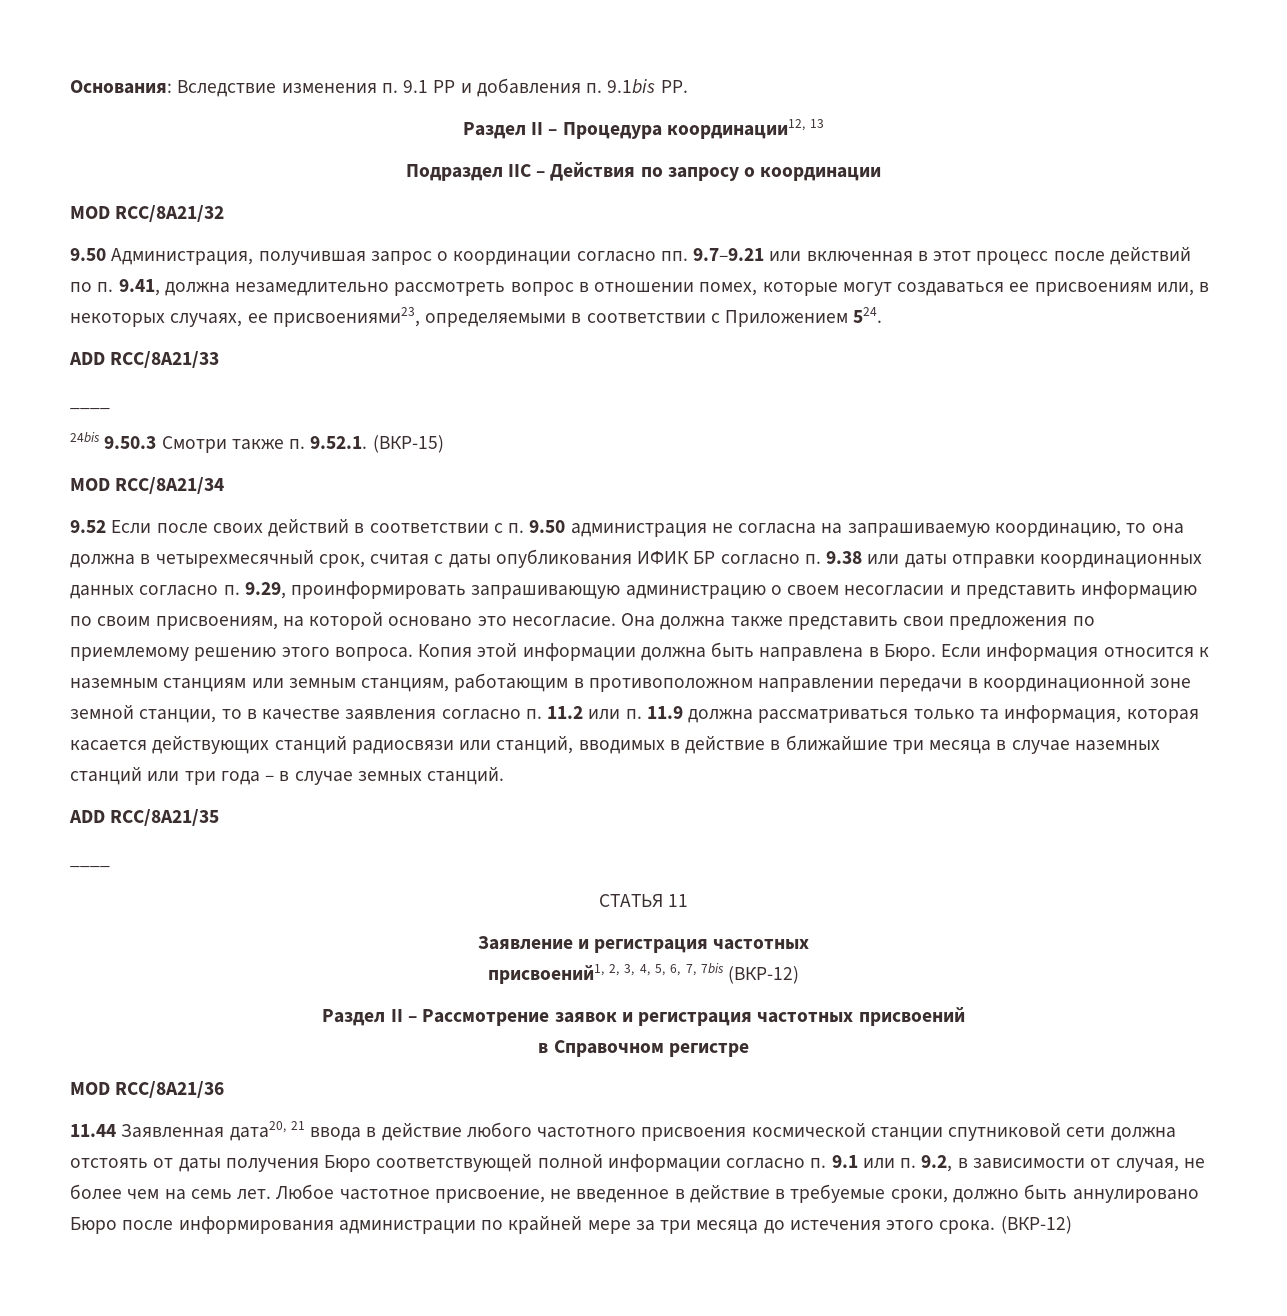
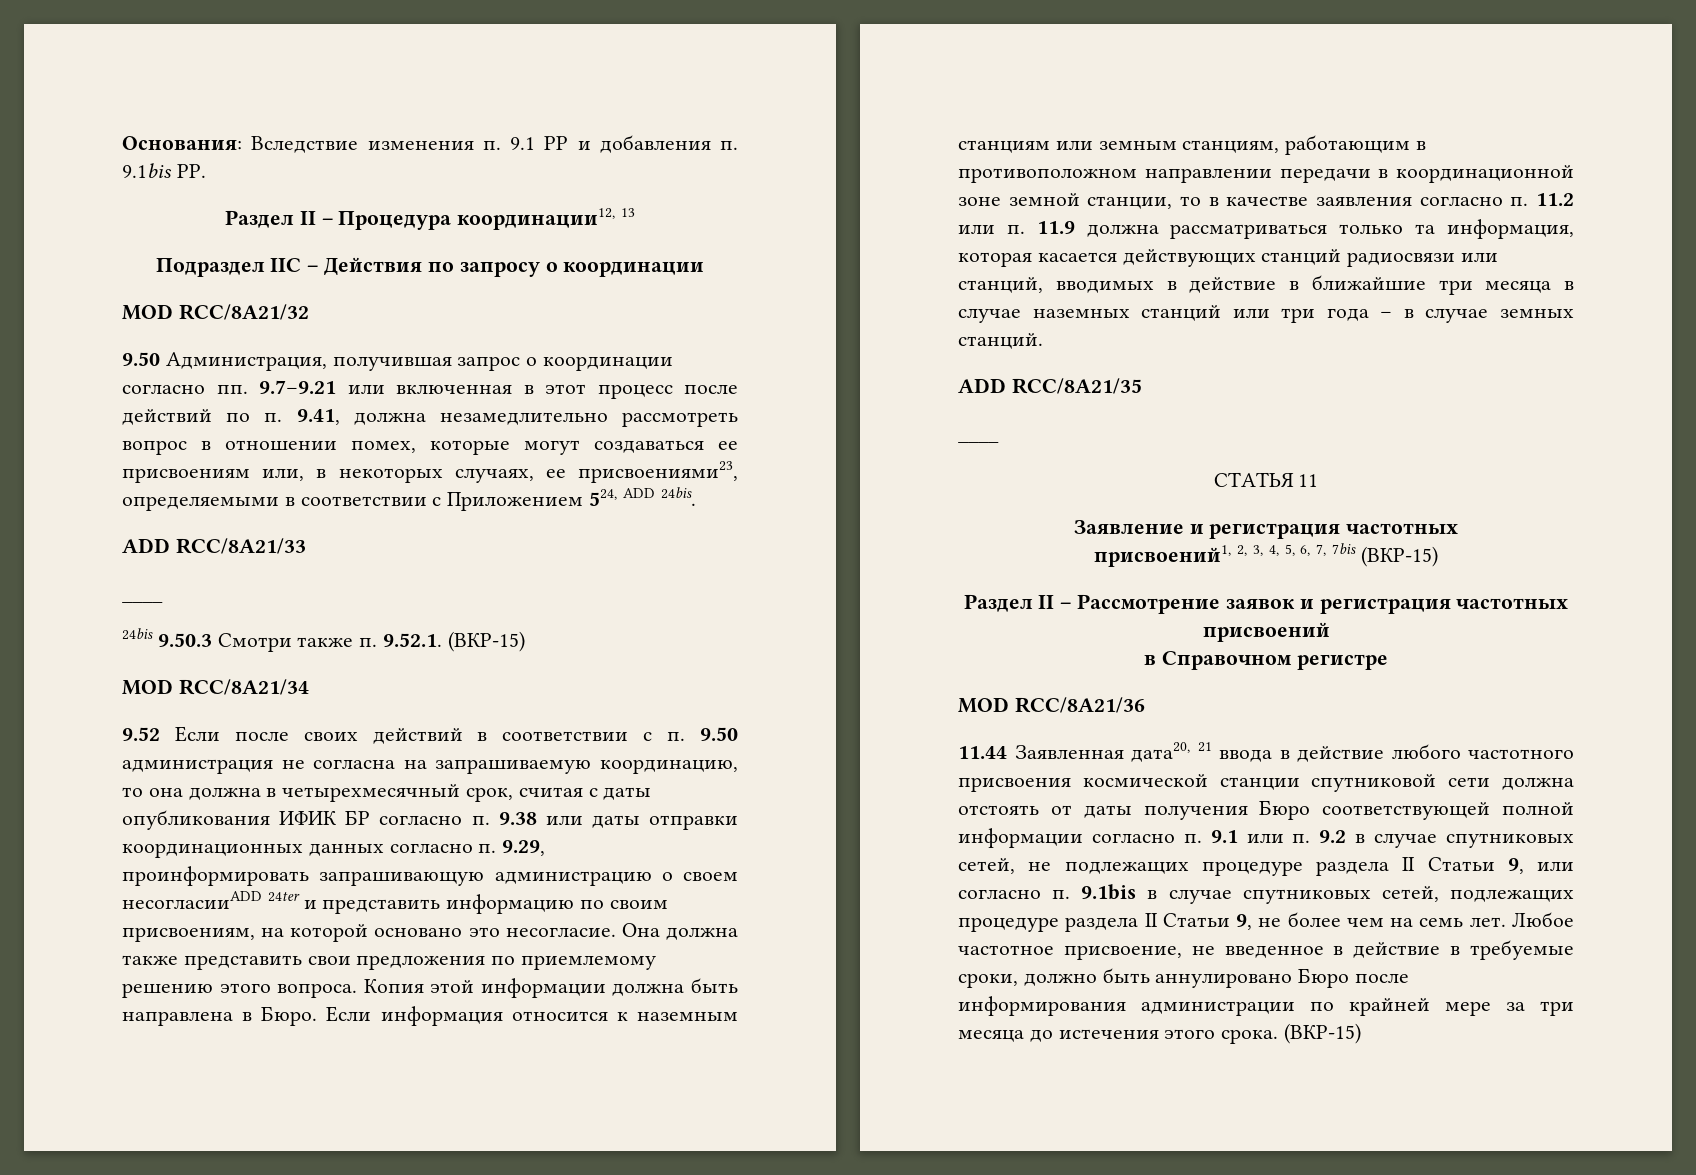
[853,307,883,323] 524. -> [589,487,696,506] 524, ADD 24bis.
[844,585,945,596] несогласии -> [122,891,300,909] несогласииADD 24ter
[728,966,800,984] (ВКР-12) -> [1360,546,1438,567] (ВКР-15)
[921,1155,1179,1172] 9.2, в зависимости от случая, -> [1319,830,1574,848] [958,857,1574,876] [958,884,1574,904] [958,913,1253,932] 9.2 в случае спутниковых сетей, не подлежащих процедуре раздела II Статьи 9, или согласно п. 9.1bis в случае спутниковых сетей, подлежащих процедуре раздела II Статьи 9,
[1000,1216,1072,1234] (ВКР-12) -> [1284,1023,1362,1044] (ВКР-15)

